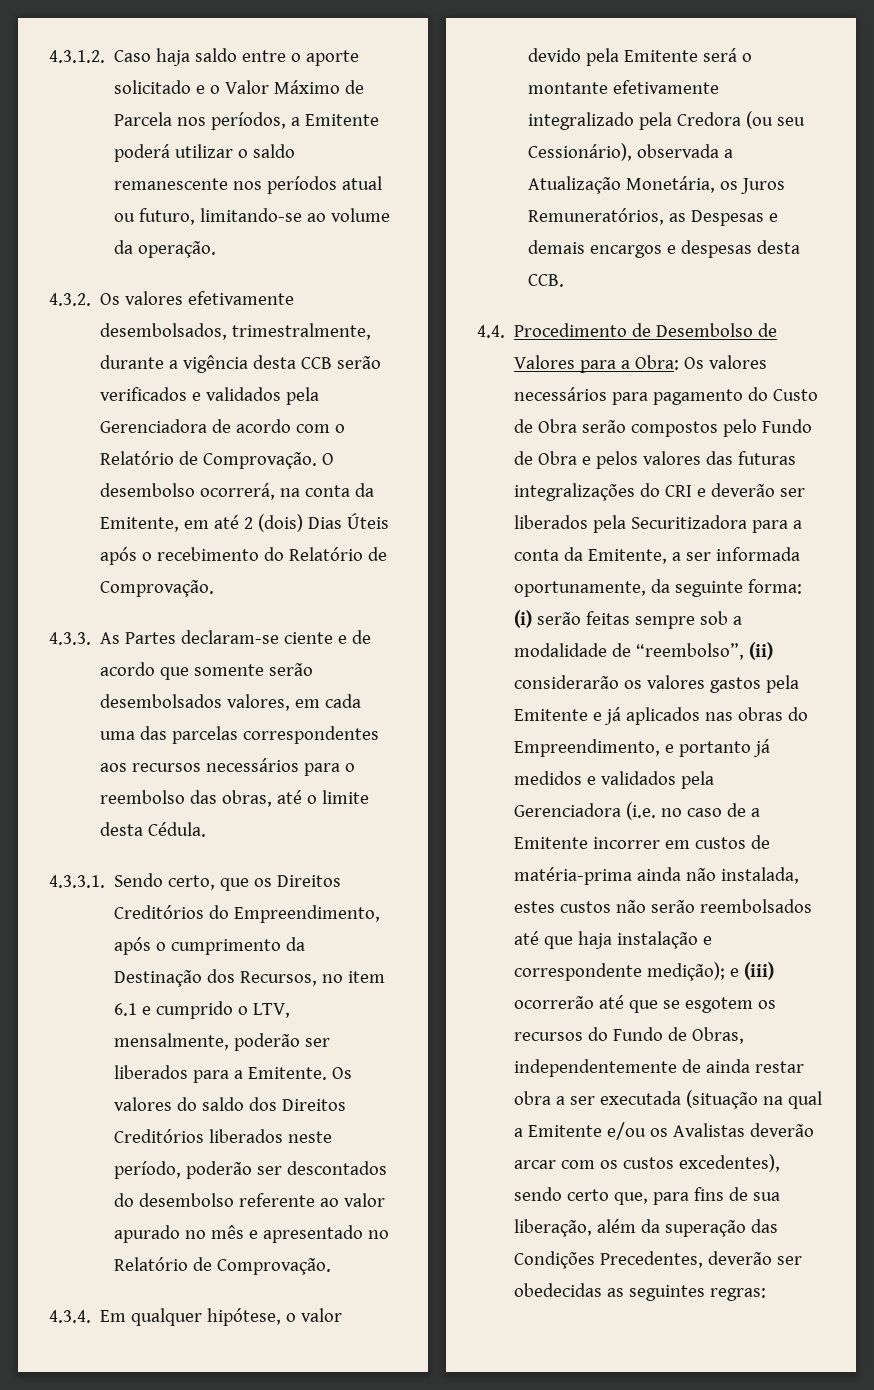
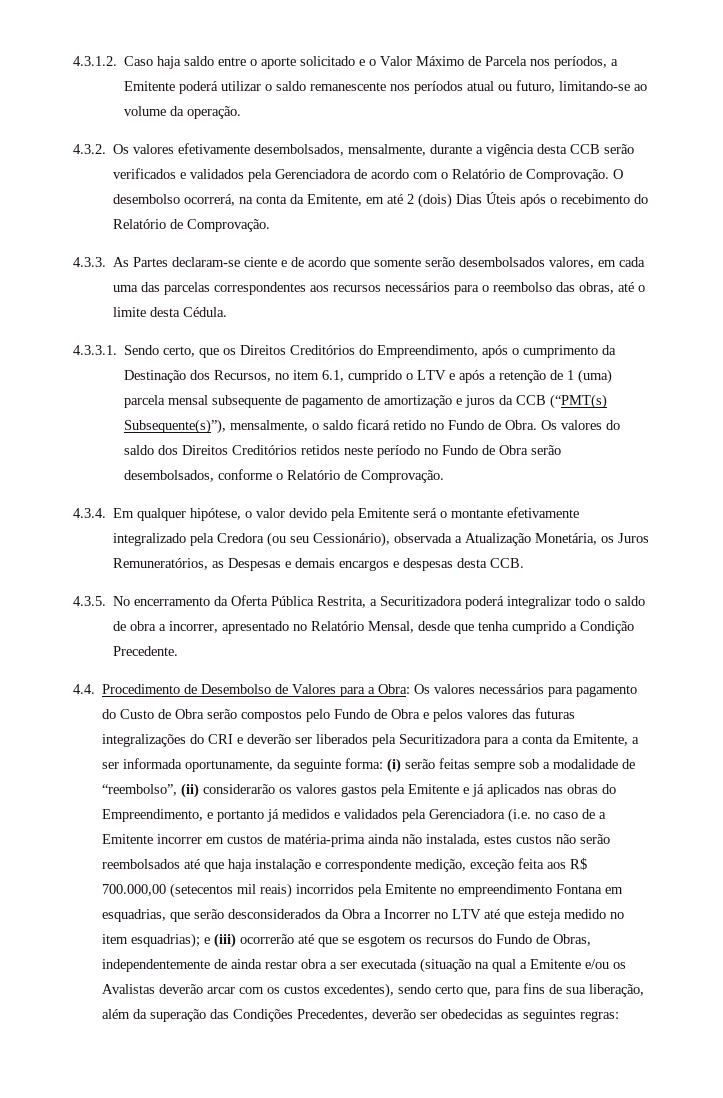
[232,323,372,340] trimestralmente, -> [348,144,427,156] mensalmente,
[114,1001,291,1019] [114,1033,331,1051] [114,1065,328,1083] 6.1 e cumprido o LTV, mensalmente, poderão ser liberados para a Emitente. -> [322,369,613,384] [124,394,608,409] [124,419,538,434] 6.1, cumprido o LTV e após a retenção de 1 (uma) parcela mensal subsequente de pagamento de amortização e juros da CCB (“PMT(s) Subsequente(s)”), mensalmente, o saldo ficará retido no Fundo de Obra.
[209,1129,333,1143] [114,1161,388,1179] [114,1193,386,1207] [114,1225,390,1243] liberados neste período, poderão ser descontados do desembolso referente ao valor apurado no mês e apresentado no -> [301,445,562,458] [124,469,284,482] retidos neste período no Fundo de Obra serão desembolsados, conforme o
(565, 280) none -> [73,595,646,609] [113,621,635,634] [113,646,179,656] // 4.3.5. No encerramento da Oferta Pública Restrita, a Securitizadora poderá integralizar todo o saldo de obra a incorrer, apresentado no Relatório Mensal, desde que tenha cumprido a Condição Precedente.
[647,962,726,981] medição); -> [415,858,588,872] [102,883,624,898] [102,909,625,922] [102,933,201,948] medição, exceção feita aos R$ 700.000,00 (setecentos mil reais) incorridos pela Emitente no empreendimento Fontana em esquadrias, que serão desconsiderados da Obra a Incorrer no LTV até que esteja medido no item esquadrias);

